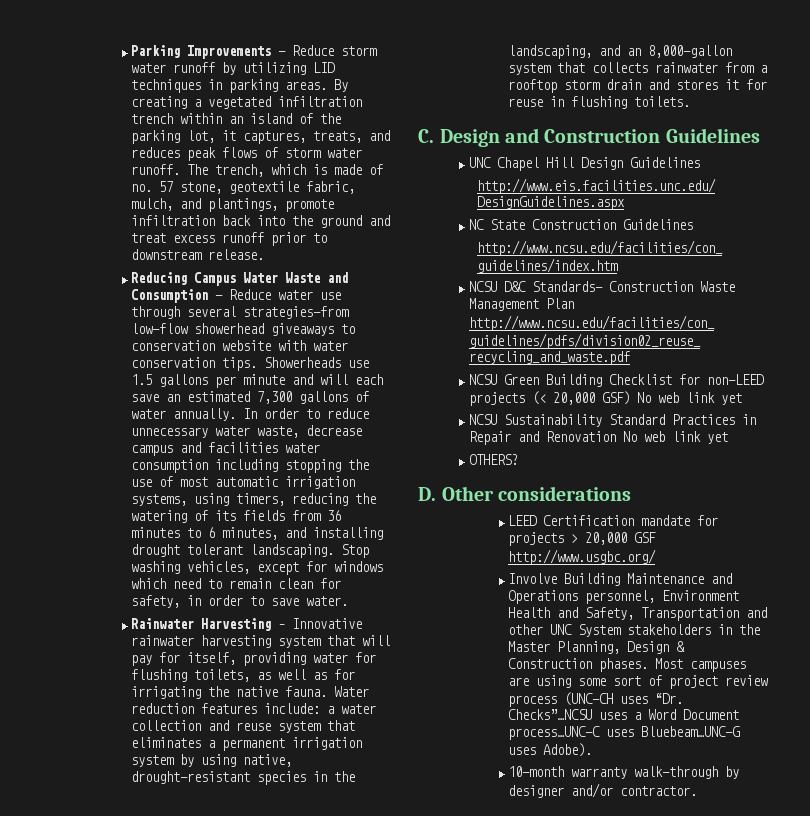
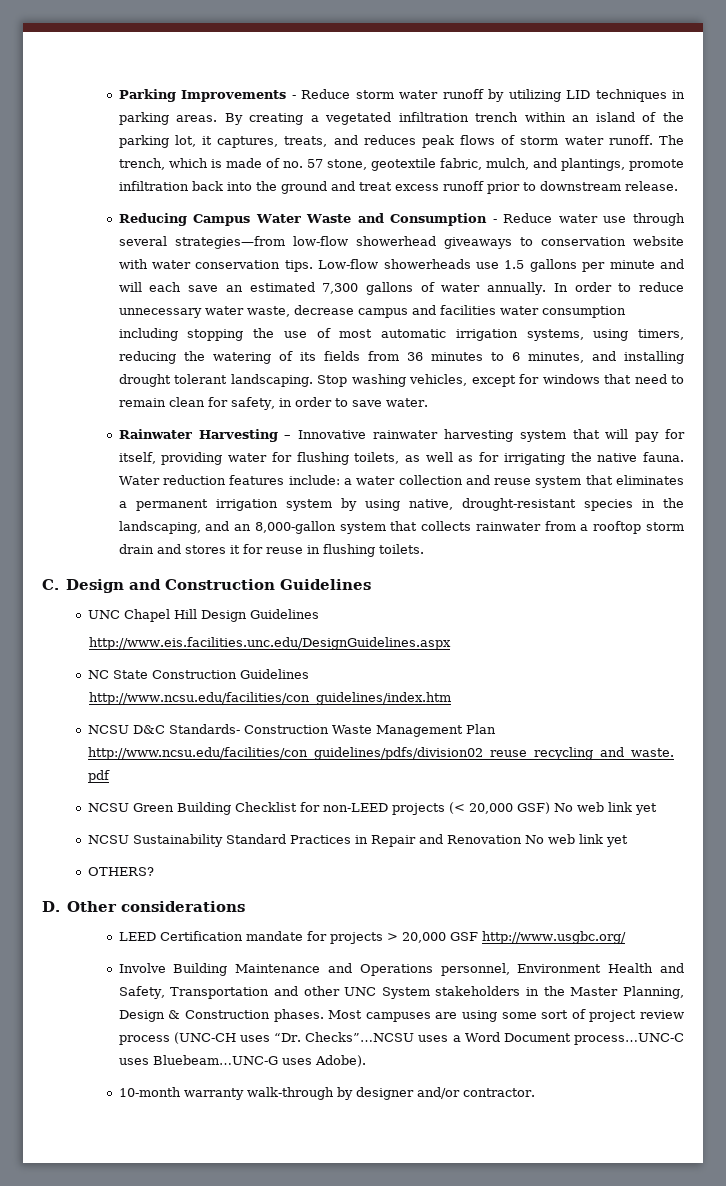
[264,357,342,368] Showerheads -> [318,259,471,269] Low-flow showerheads
[131,578,167,589] which -> [604,374,632,384] that

